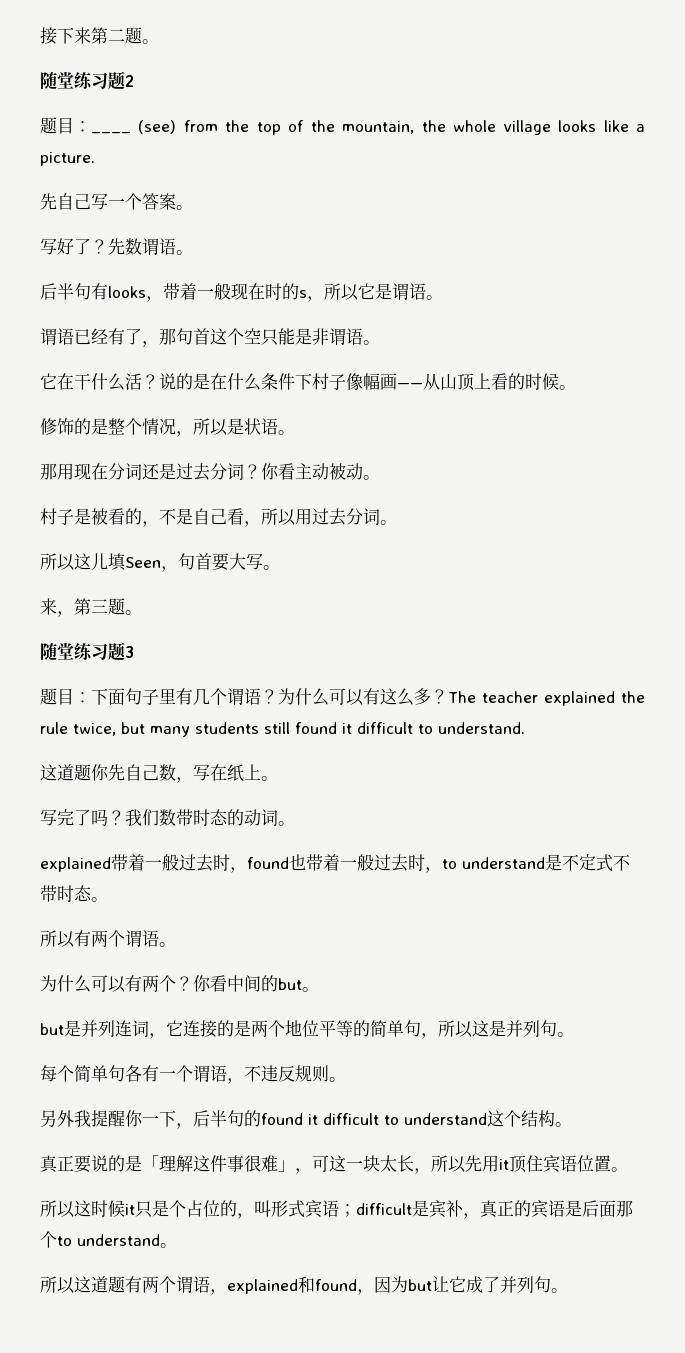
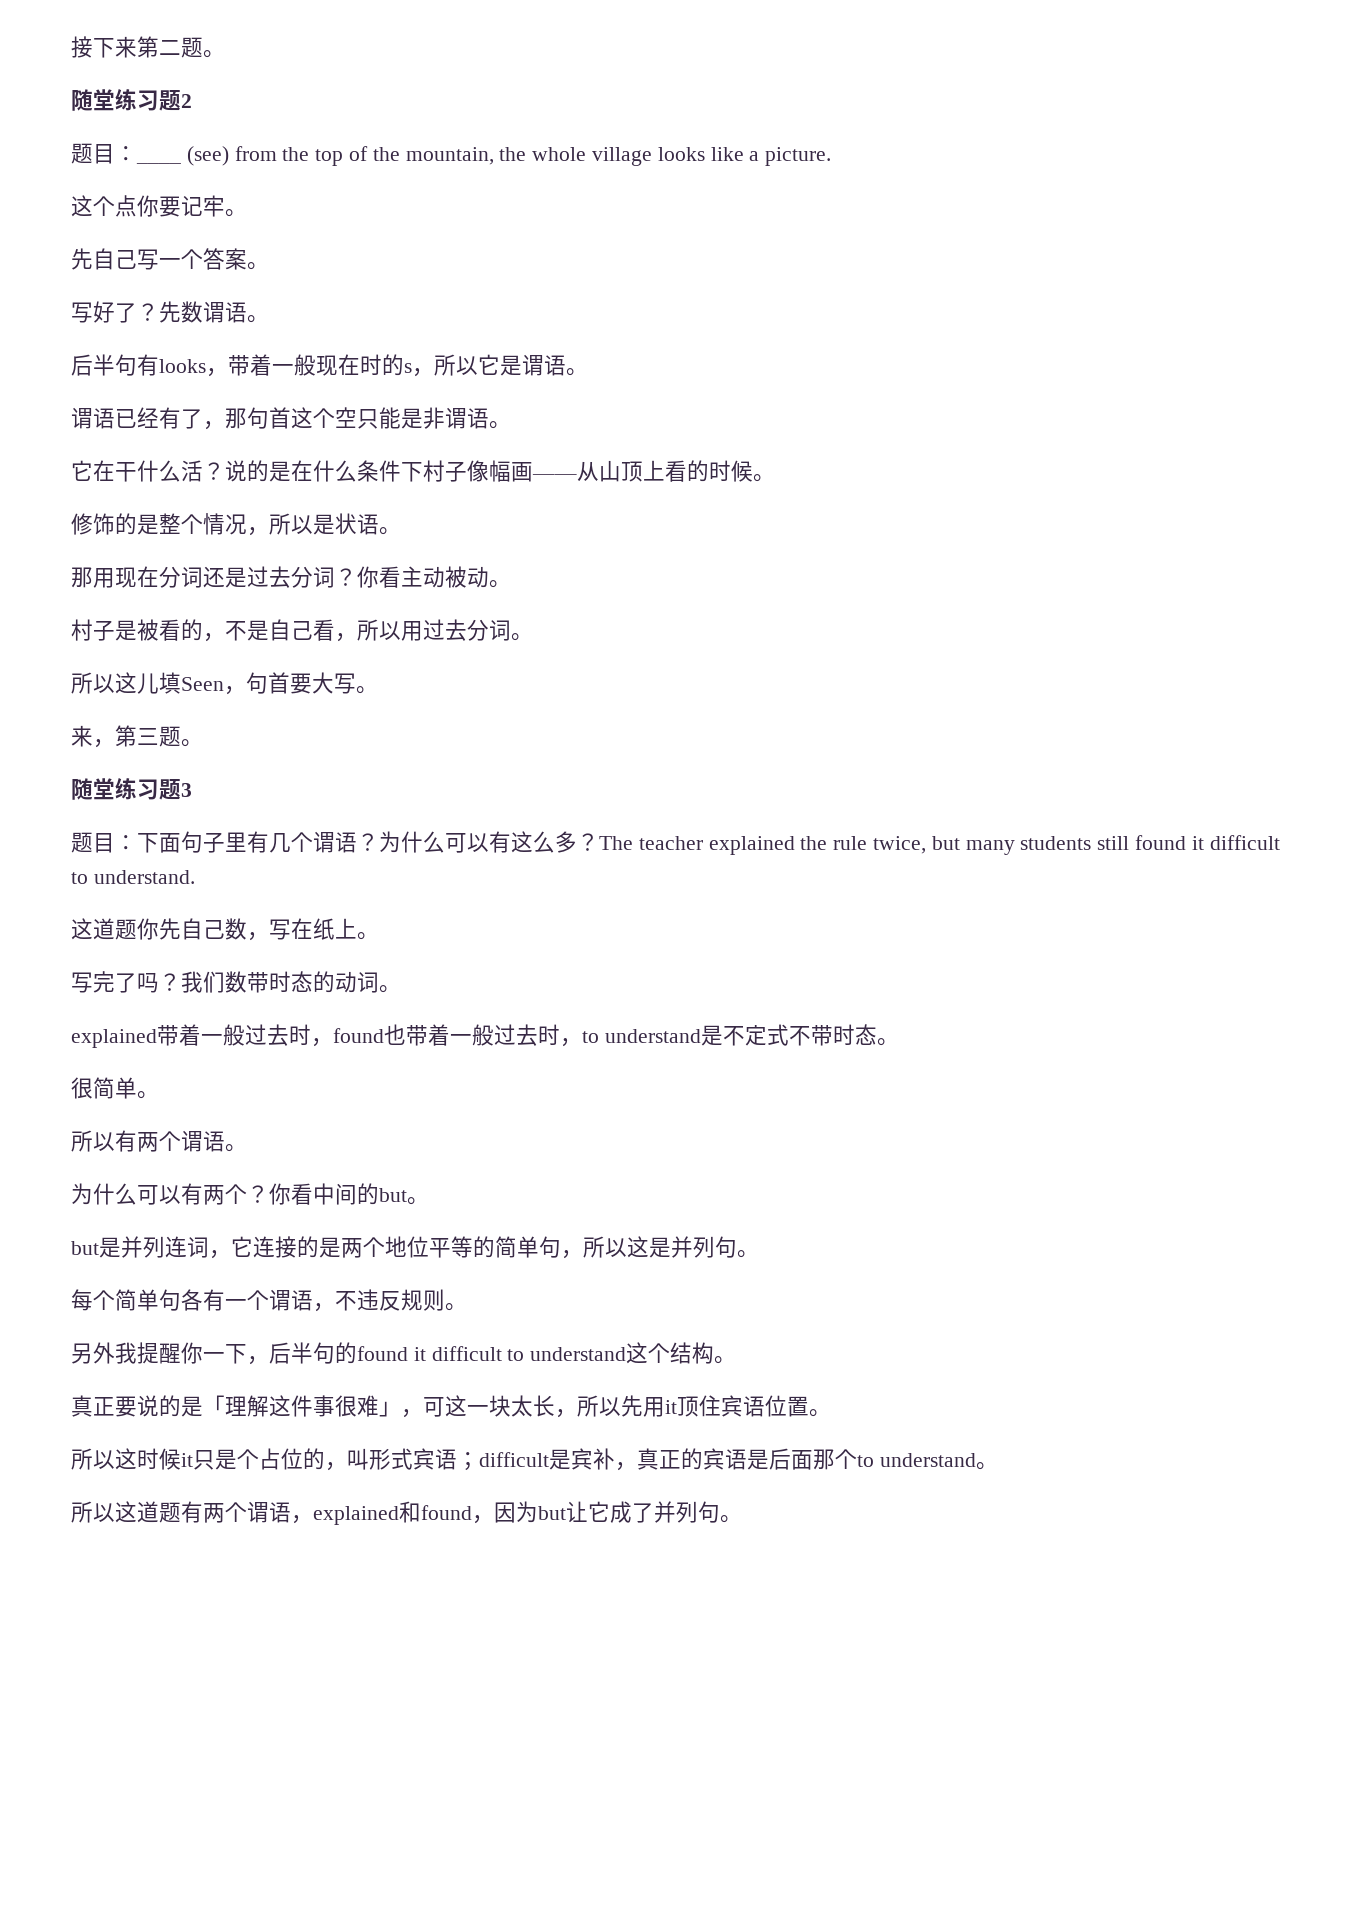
(95, 159) none -> [71,195,247,217] // 这个点你要记牢。
(108, 899) none -> [71,1077,159,1099] // 很简单。

